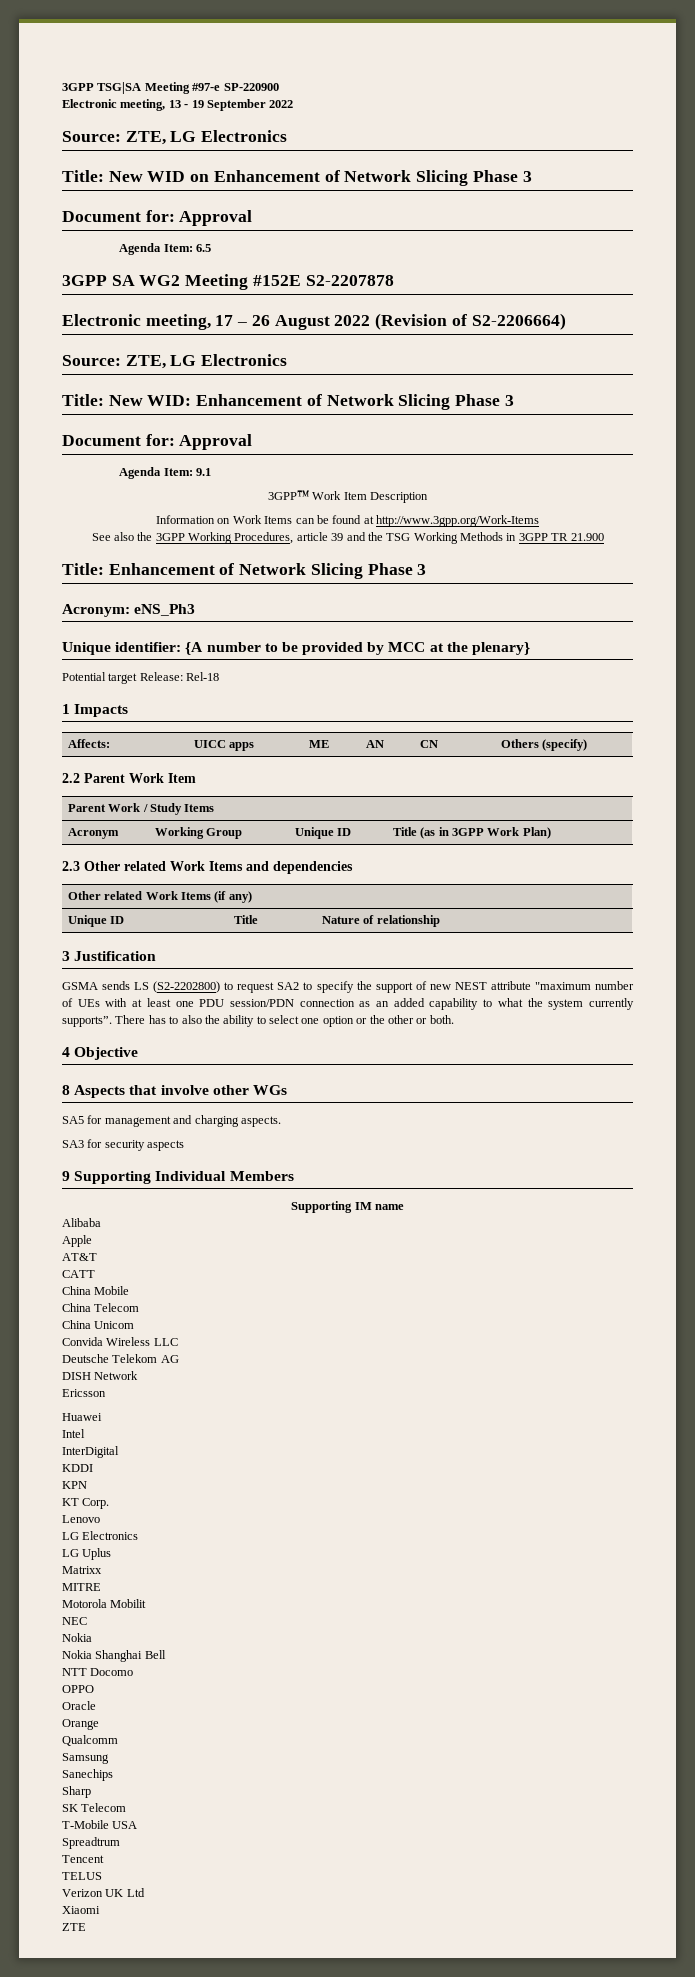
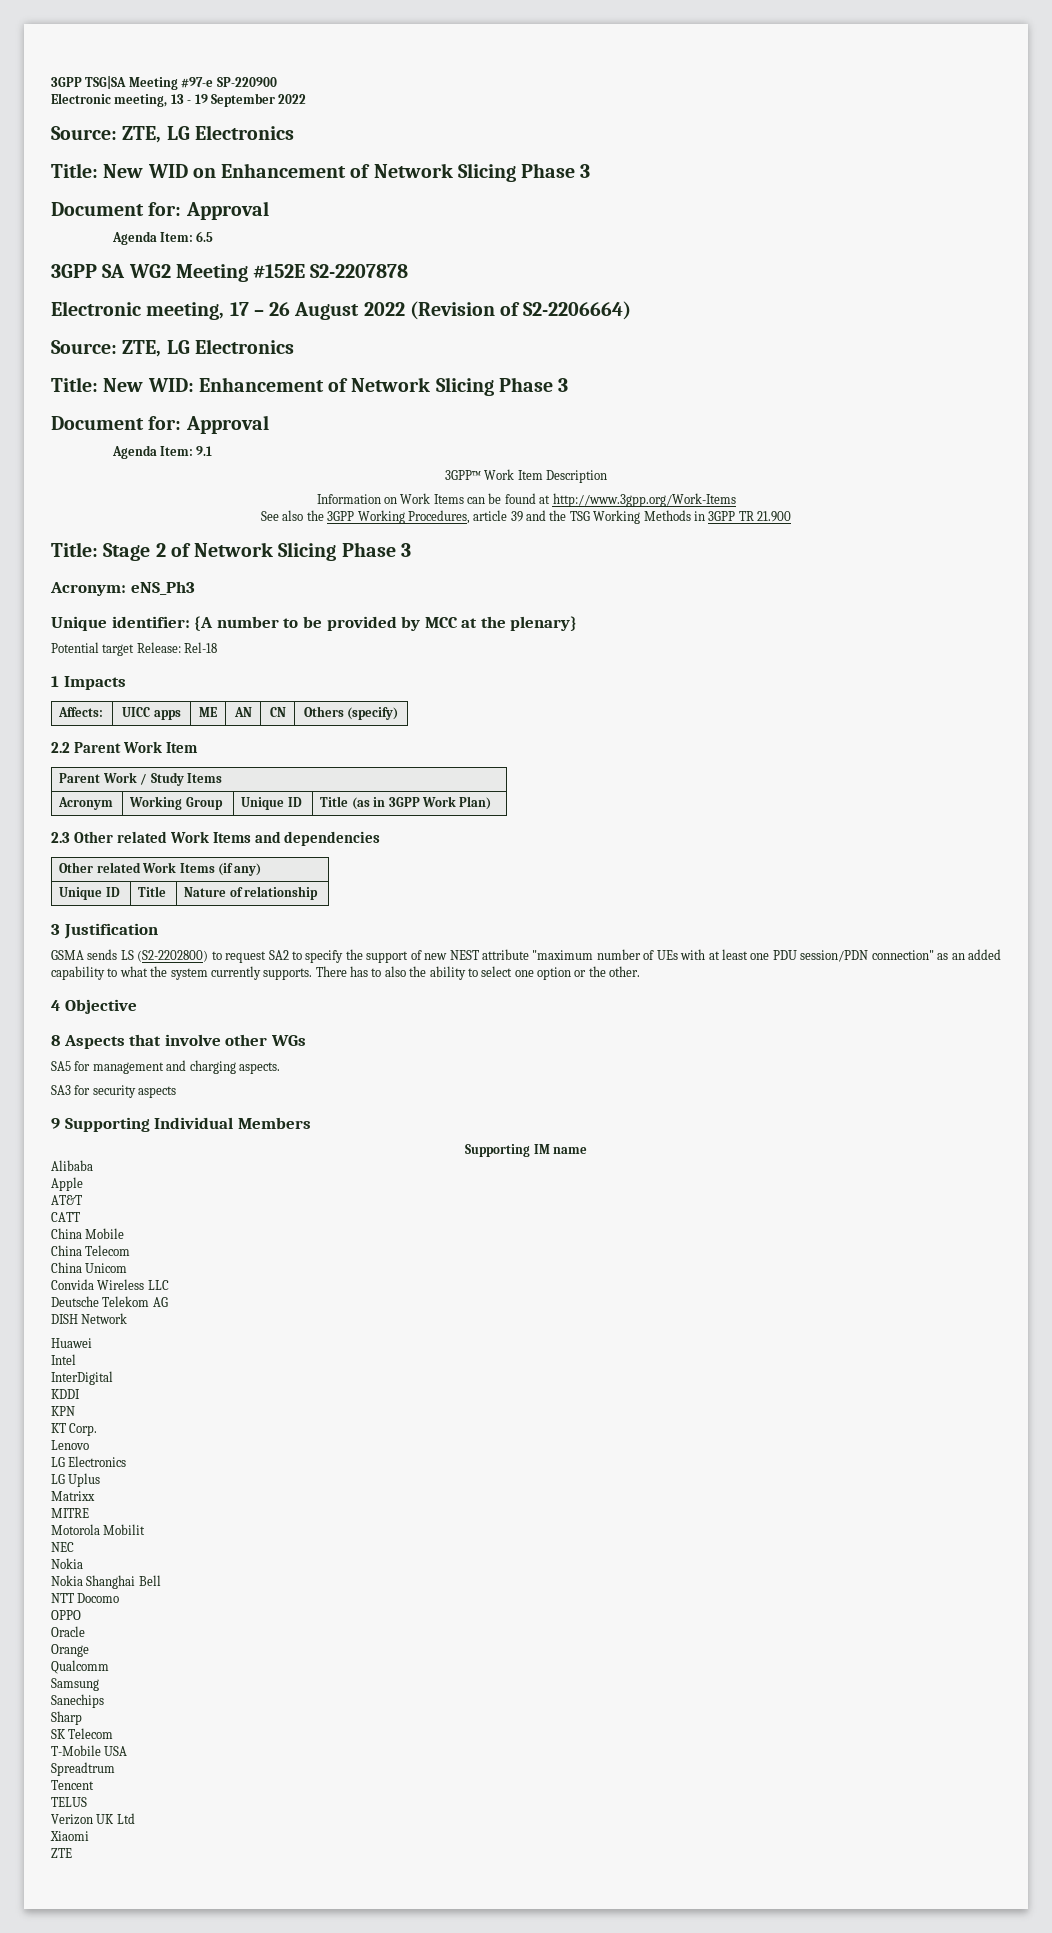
[108,563,215,575] Enhancement -> [103,543,166,561] Stage 2
[299,999,355,1007] connection -> [871,950,934,960] connection"
[62,1016,112,1027] supports”. -> [263,968,313,980] supports.
[387,1015,454,1024] other or both. -> [609,966,641,977] other.
[62,1389,106,1397] // Ericsson -> (128, 1318) none

